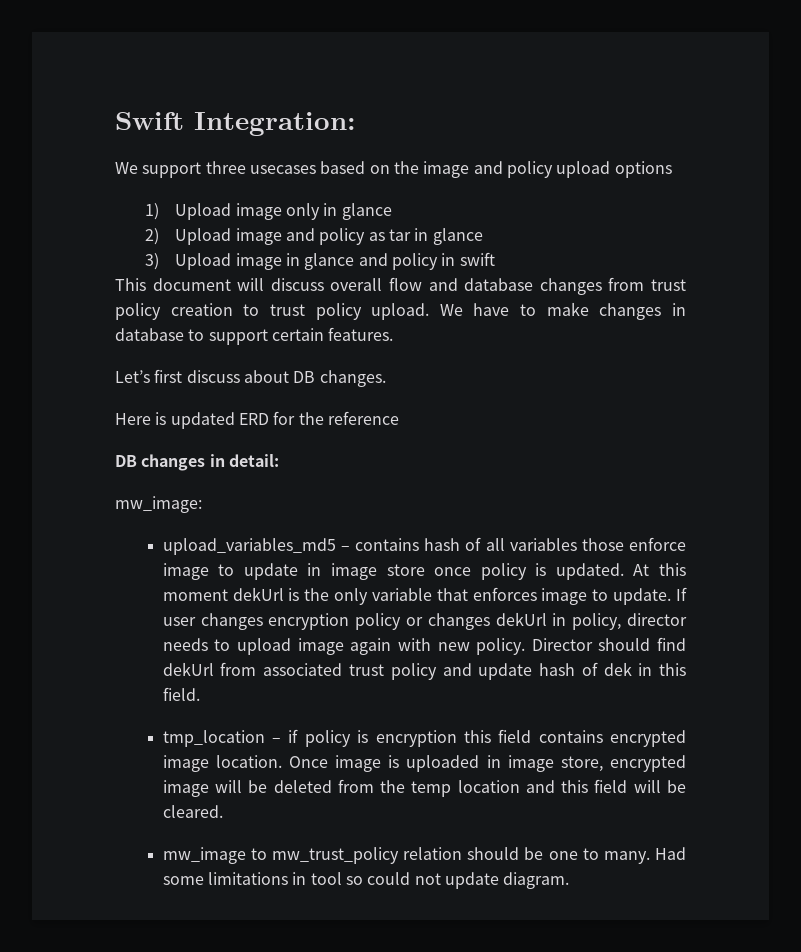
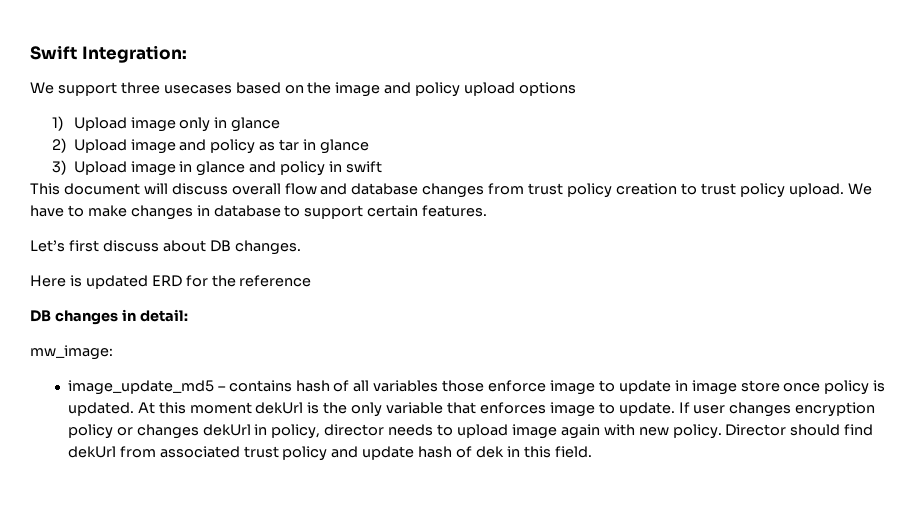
[162,538,336,555] upload_variables_md5 -> [67,380,214,395] image_update_md5
[162,729,686,747] [162,755,686,772] [162,779,686,797] [162,805,223,818] [162,847,686,864] [162,872,570,889] // tmp_location – if policy is encryption this field contains encrypted image location. Once image is uploaded in image store, encrypted image will be deleted from the temp location and this field will be cleared. // mw_image to mw_trust_policy relation should be one to many. Had some limitations in tool so could not update diagram. -> (592, 452) none

